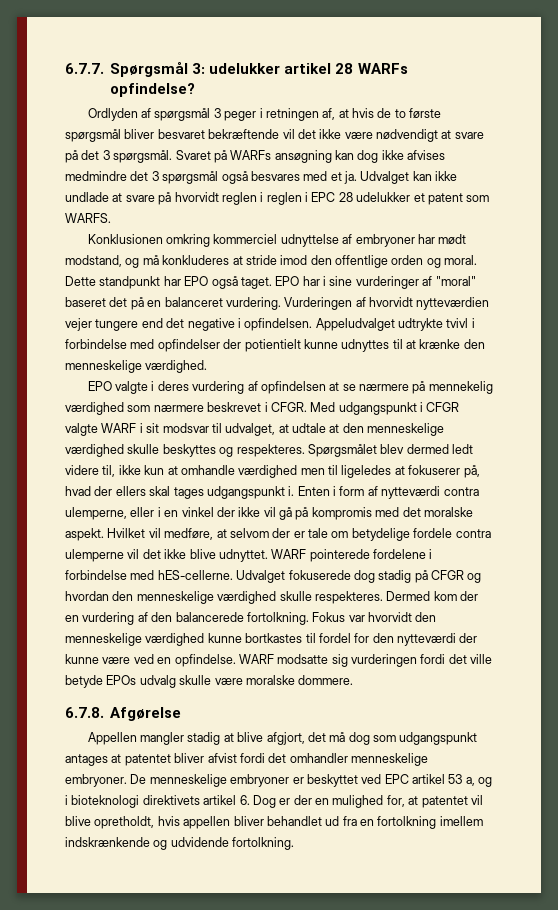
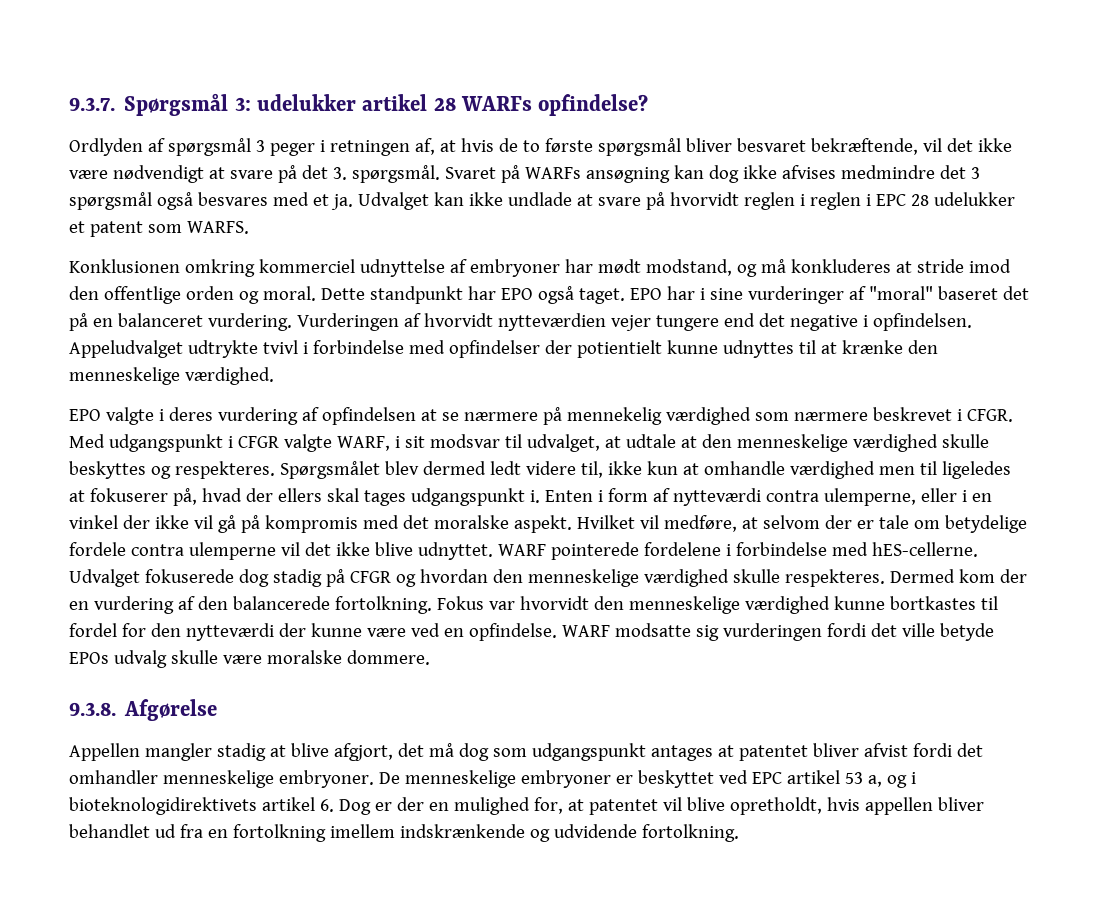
[65,63,104,74] 6.7.7. -> [69,97,115,111] 9.3.7.
[208,129,280,139] bekræftende -> [810,138,918,155] bekræftende,
[102,150,110,160] 3 -> [332,167,347,180] 3.
[101,423,137,433] WARF -> [336,436,390,451] WARF,
[65,707,104,718] 6.7.8. -> [69,702,116,716] 9.3.8.
[71,795,200,808] bioteknologi direktivets -> [69,797,257,815] bioteknologidirektivets

